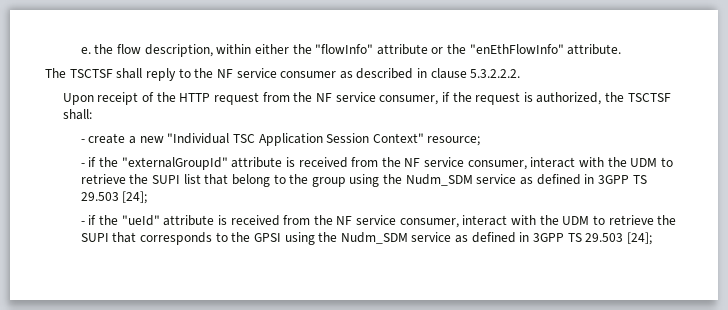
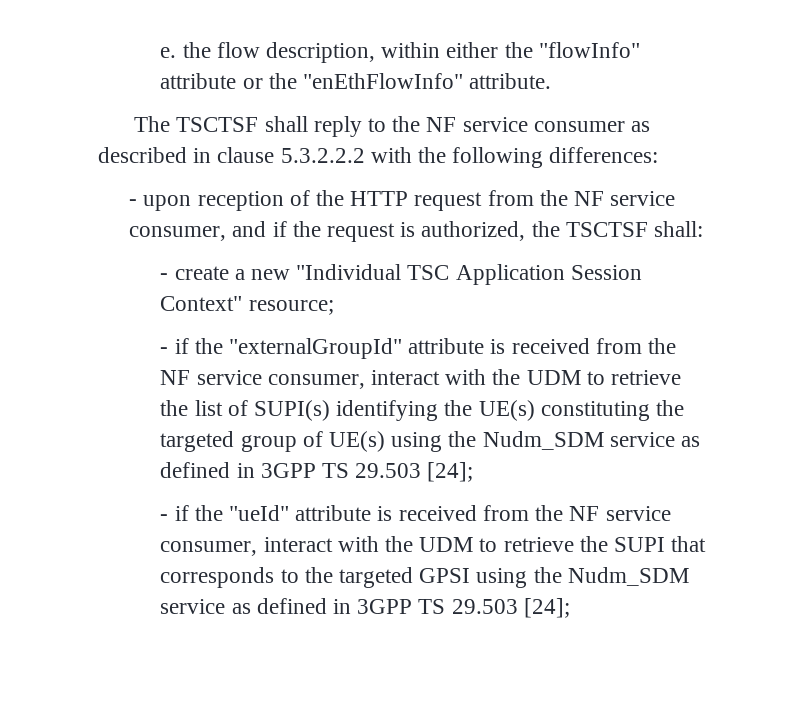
[470,69,521,78] [62,92,139,105] 5.3.2.2.2. // Upon receipt -> [280,147,659,168] [129,191,284,211] 5.3.2.2.2 with the following differences: // - upon reception
(439, 100) none -> [232,221,267,237] and
[151,174,346,187] SUPI list that belong to the group -> [194,400,685,421] [160,431,386,452] list of SUPI(s) identifying the UE(s) constituting the targeted group of UE(s)
(251, 237) none -> [339,567,414,588] targeted

